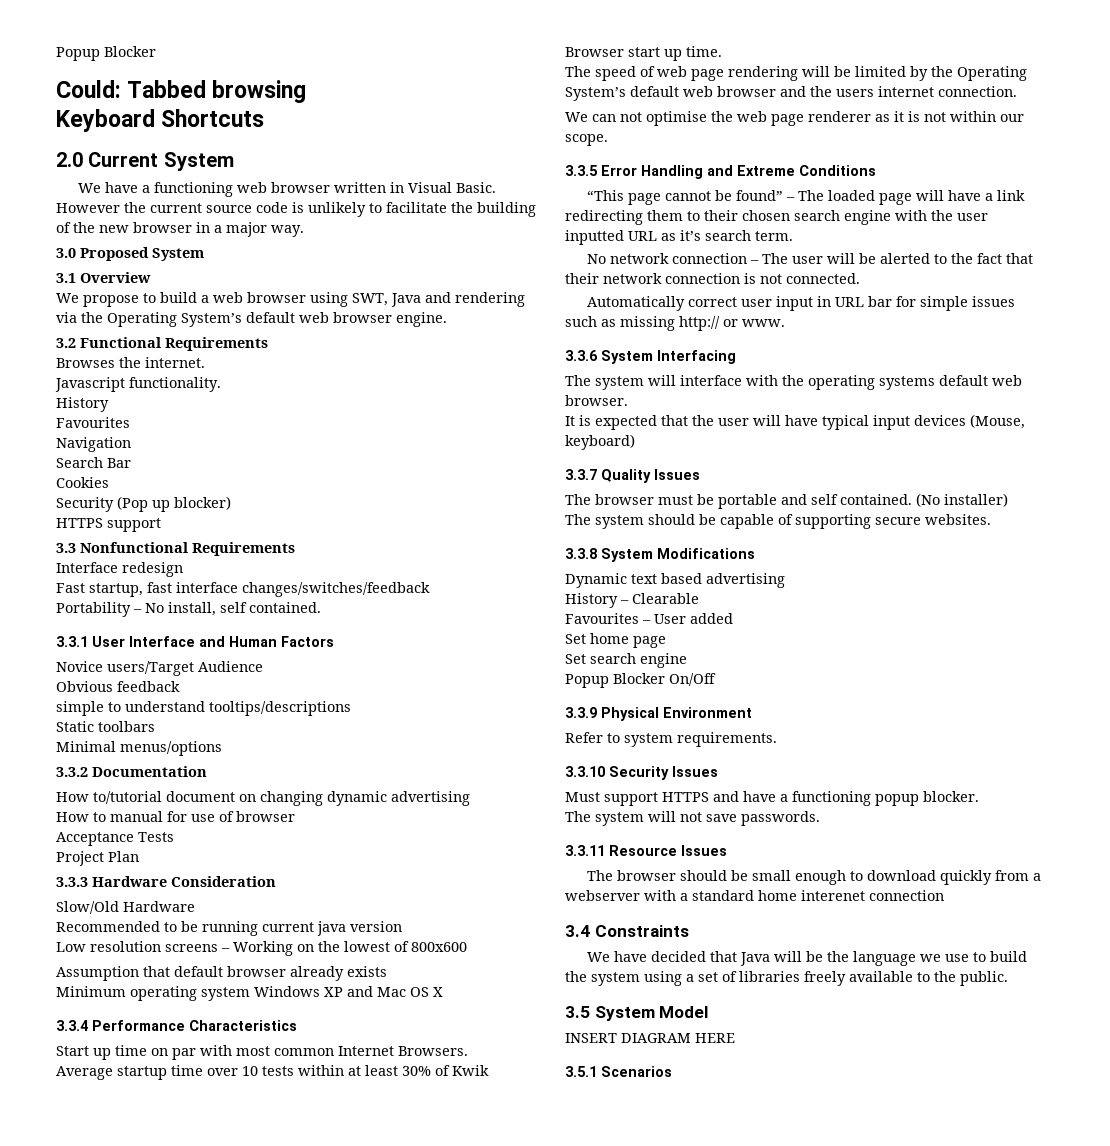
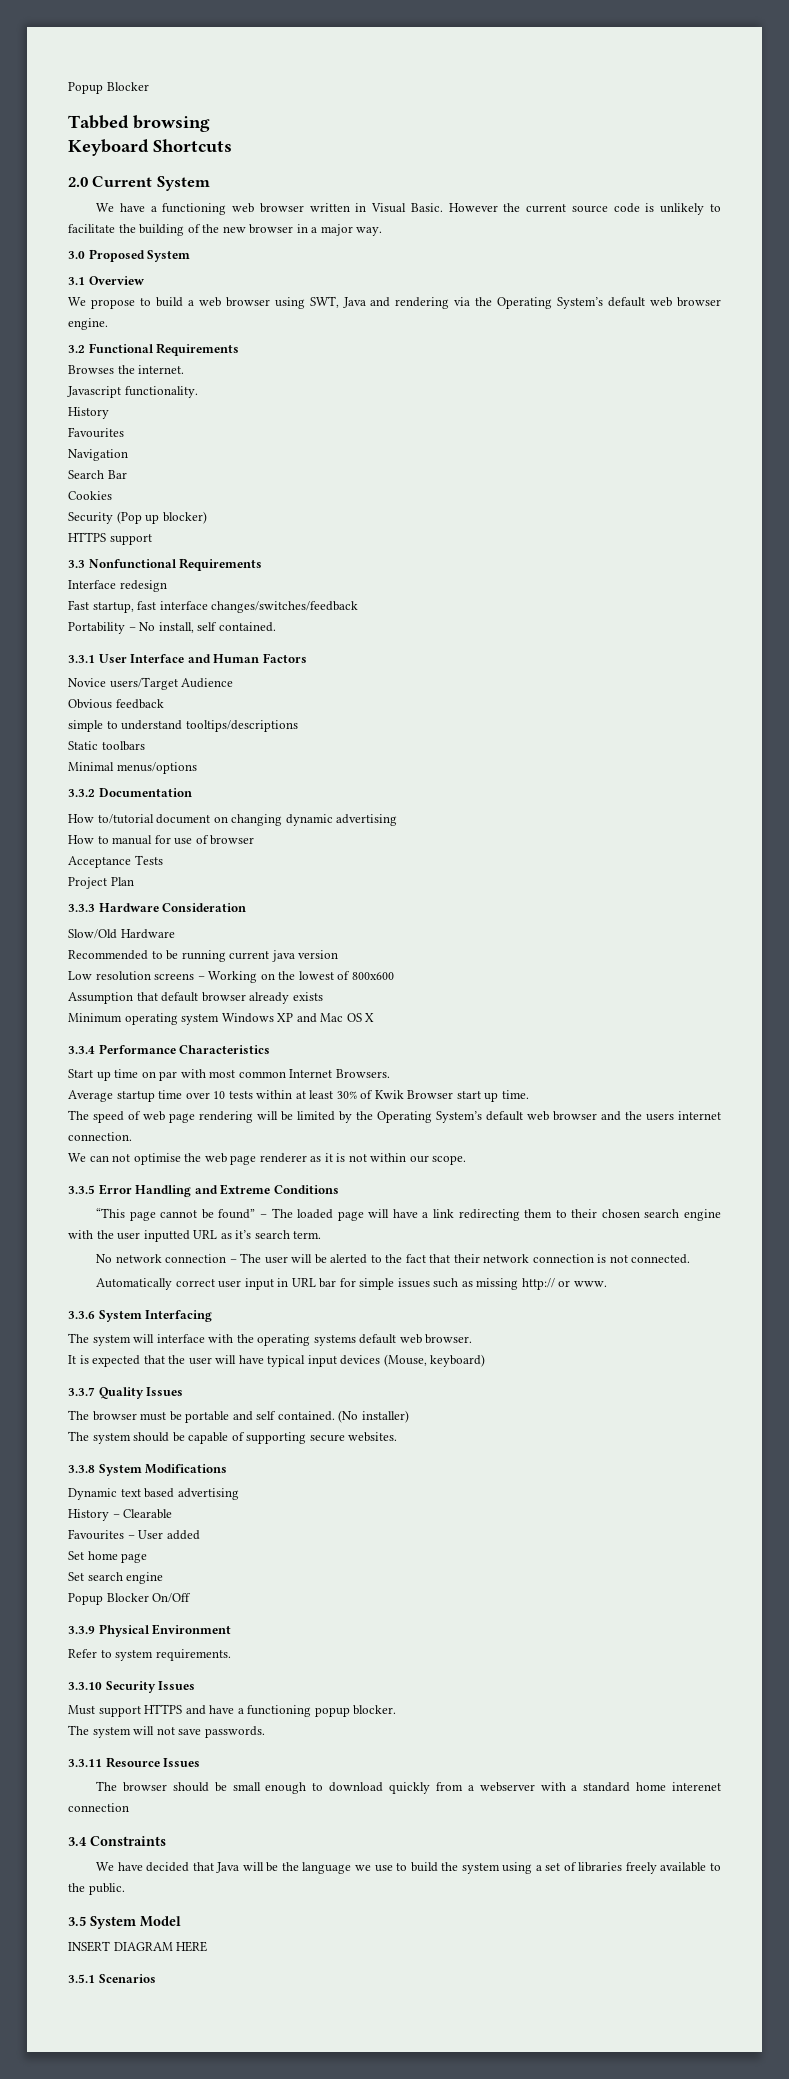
[56,80,121,98] Could: -> (149, 86) none

